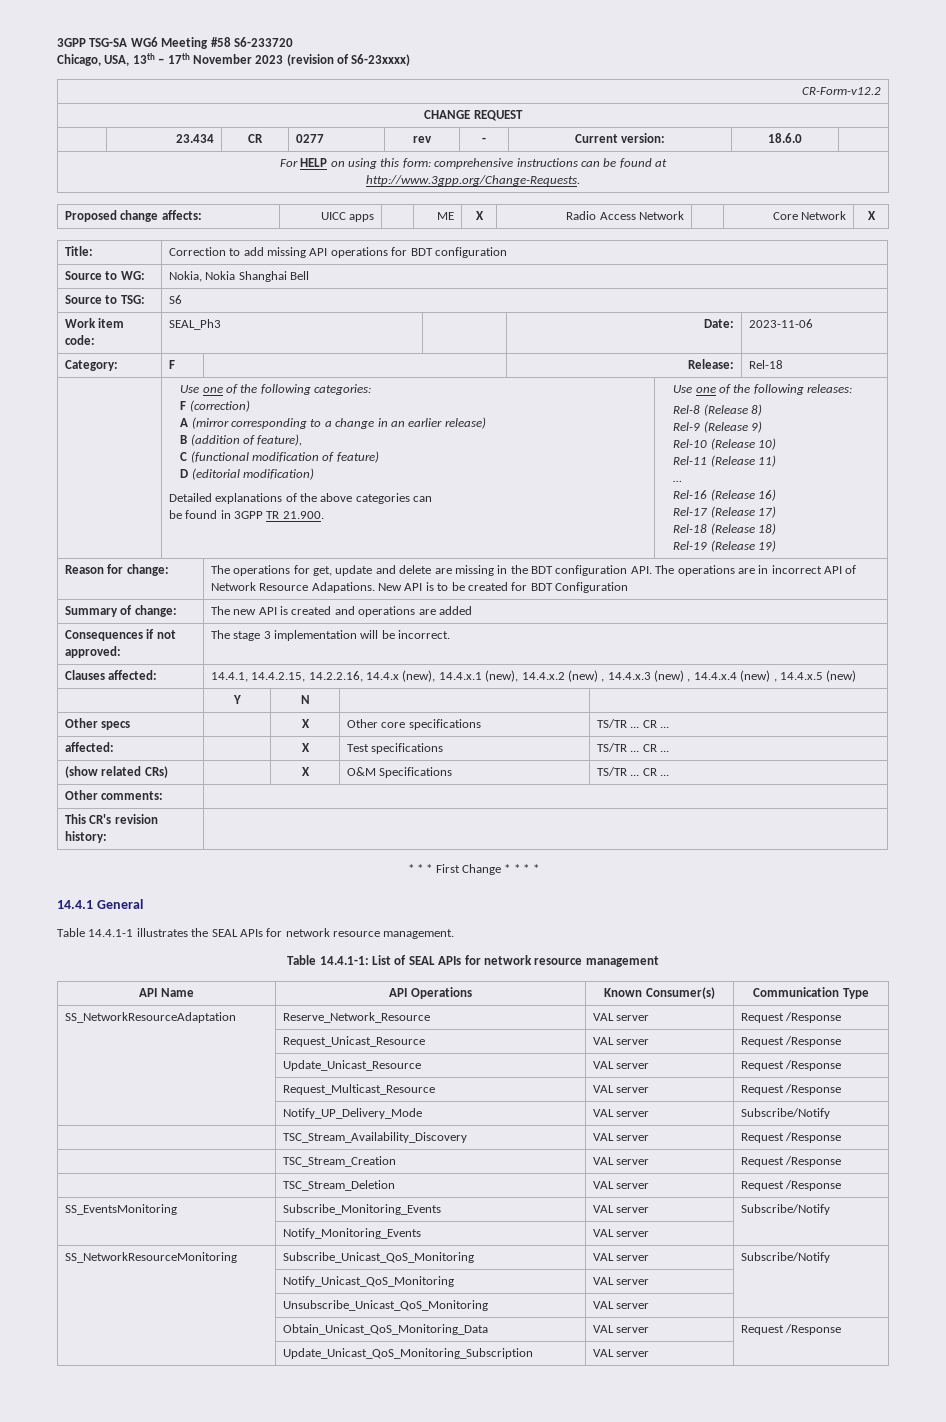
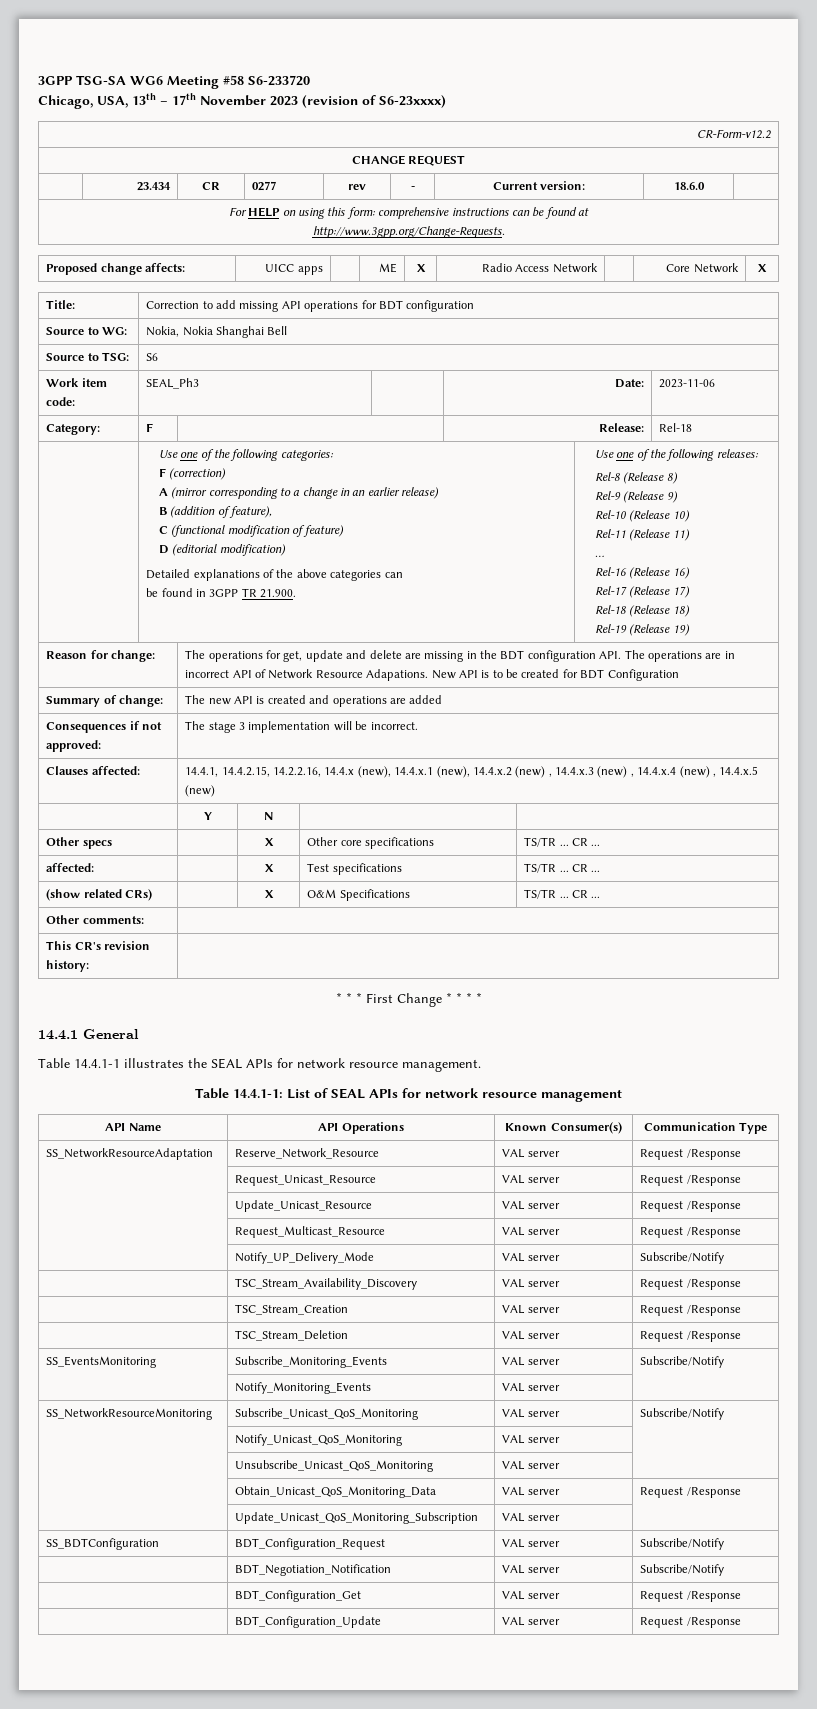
(650, 1354) none -> [46,1538,160,1550] [235,1538,386,1550] [502,1539,560,1548] [640,1538,725,1550] [235,1564,392,1576] [502,1565,560,1574] [640,1564,725,1576] [235,1590,362,1602] [502,1591,560,1600] [640,1591,741,1602] [235,1616,382,1628] [502,1617,560,1626] [640,1617,741,1628] // SS_BDTConfiguration | BDT_Configuration_Request | VAL server | Subscribe/Notify // | BDT_Negotiation_Notification | VAL server | Subscribe/Notify // | BDT_Configuration_Get | VAL server | Request /Response // | BDT_Configuration_Update | VAL server | Request /Response

